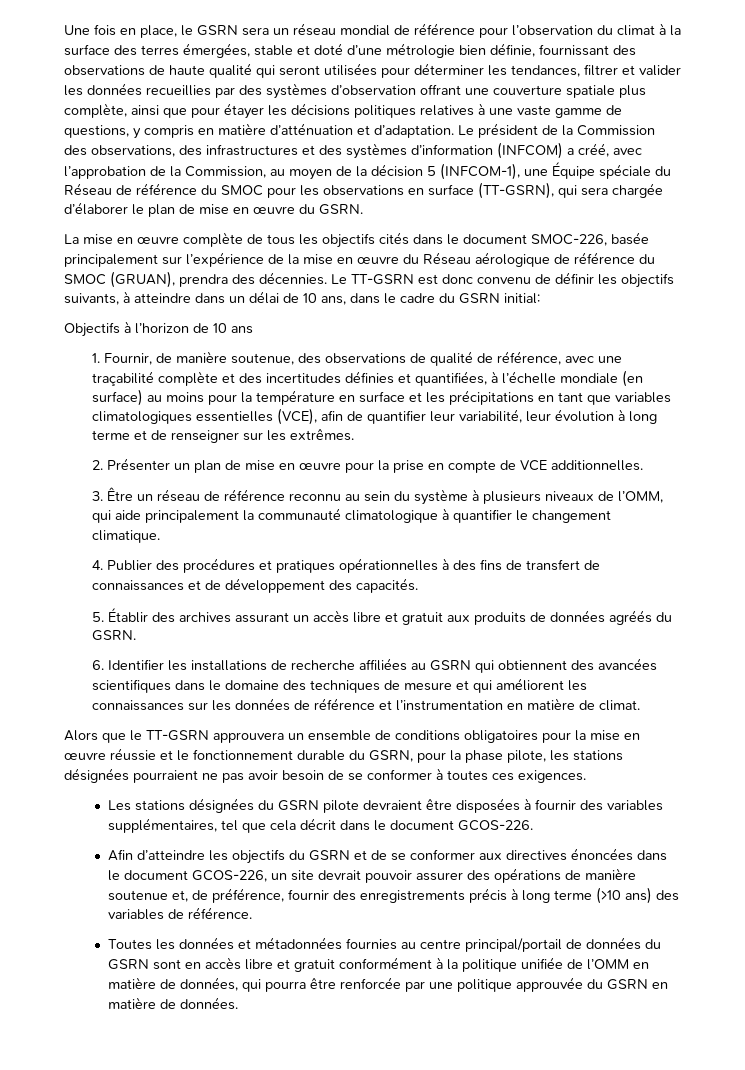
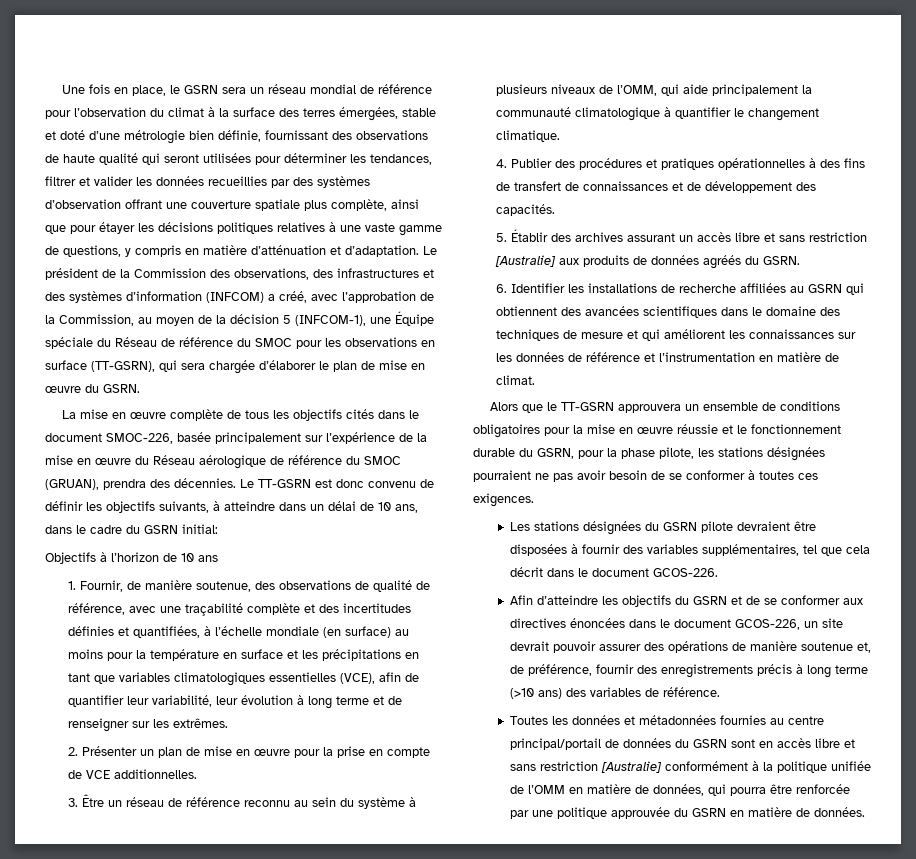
[402,612,444,625] gratuit -> [778,232,867,242] [494,255,556,267] sans restriction [Australie]
[294,959,336,972] gratuit -> [509,761,662,773] sans restriction [Australie]

